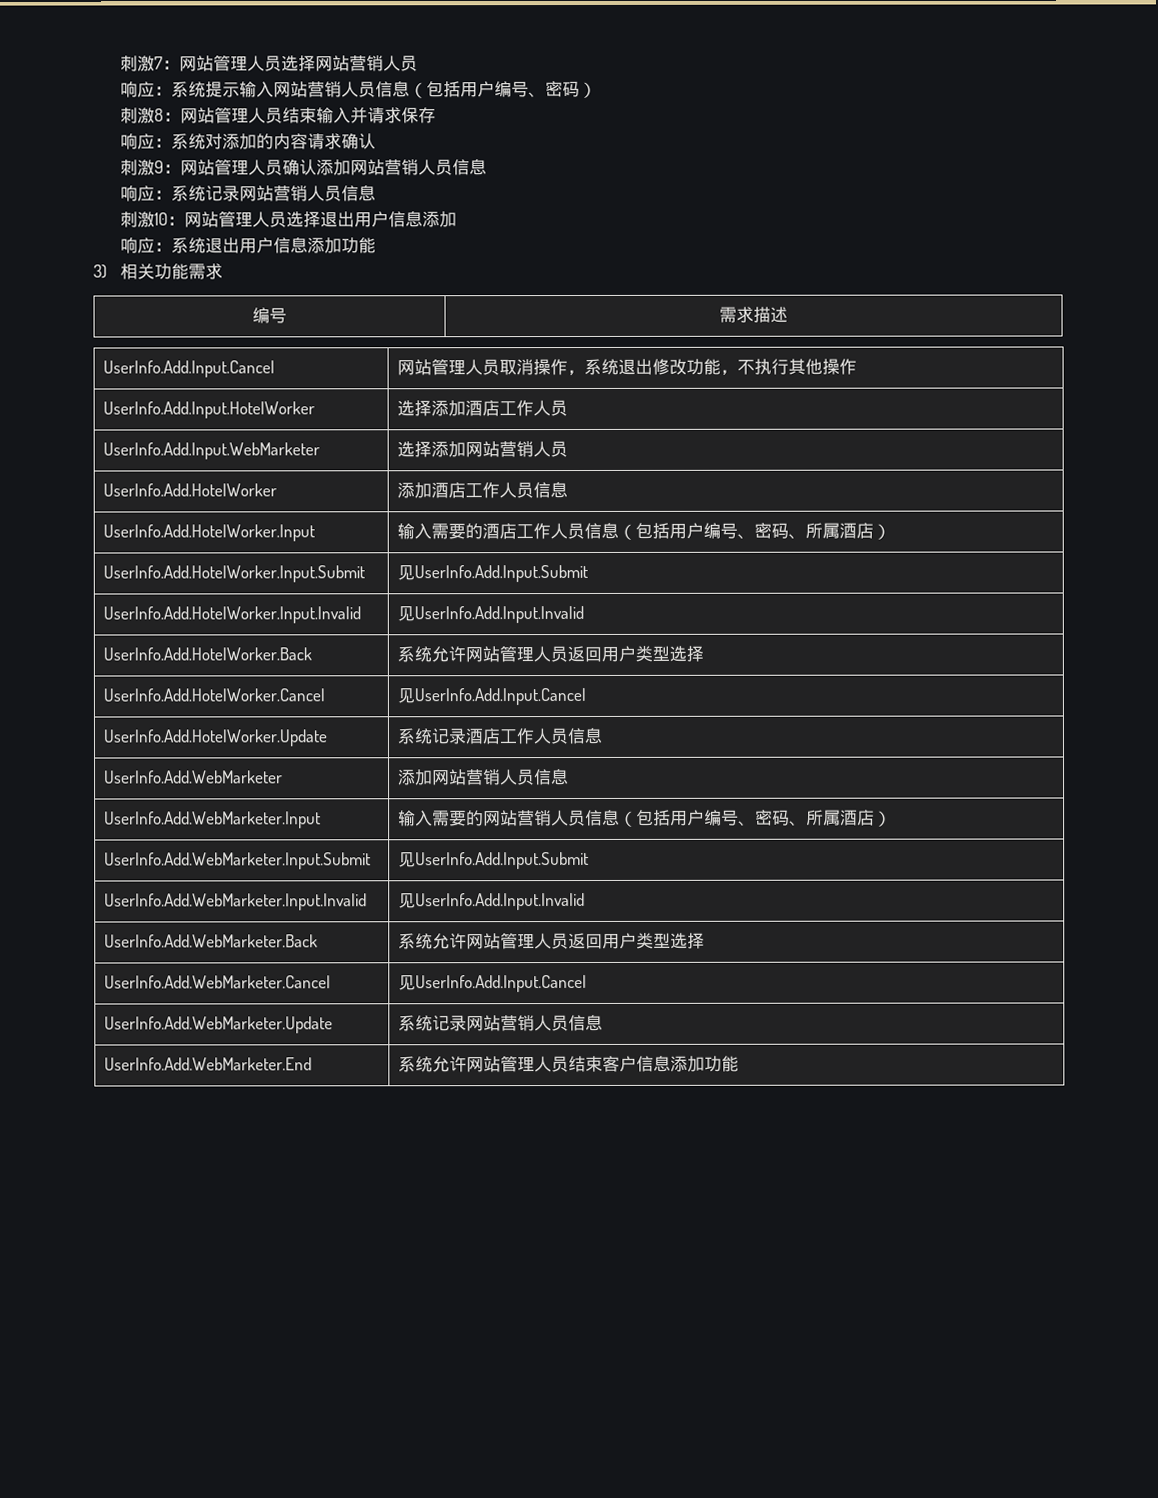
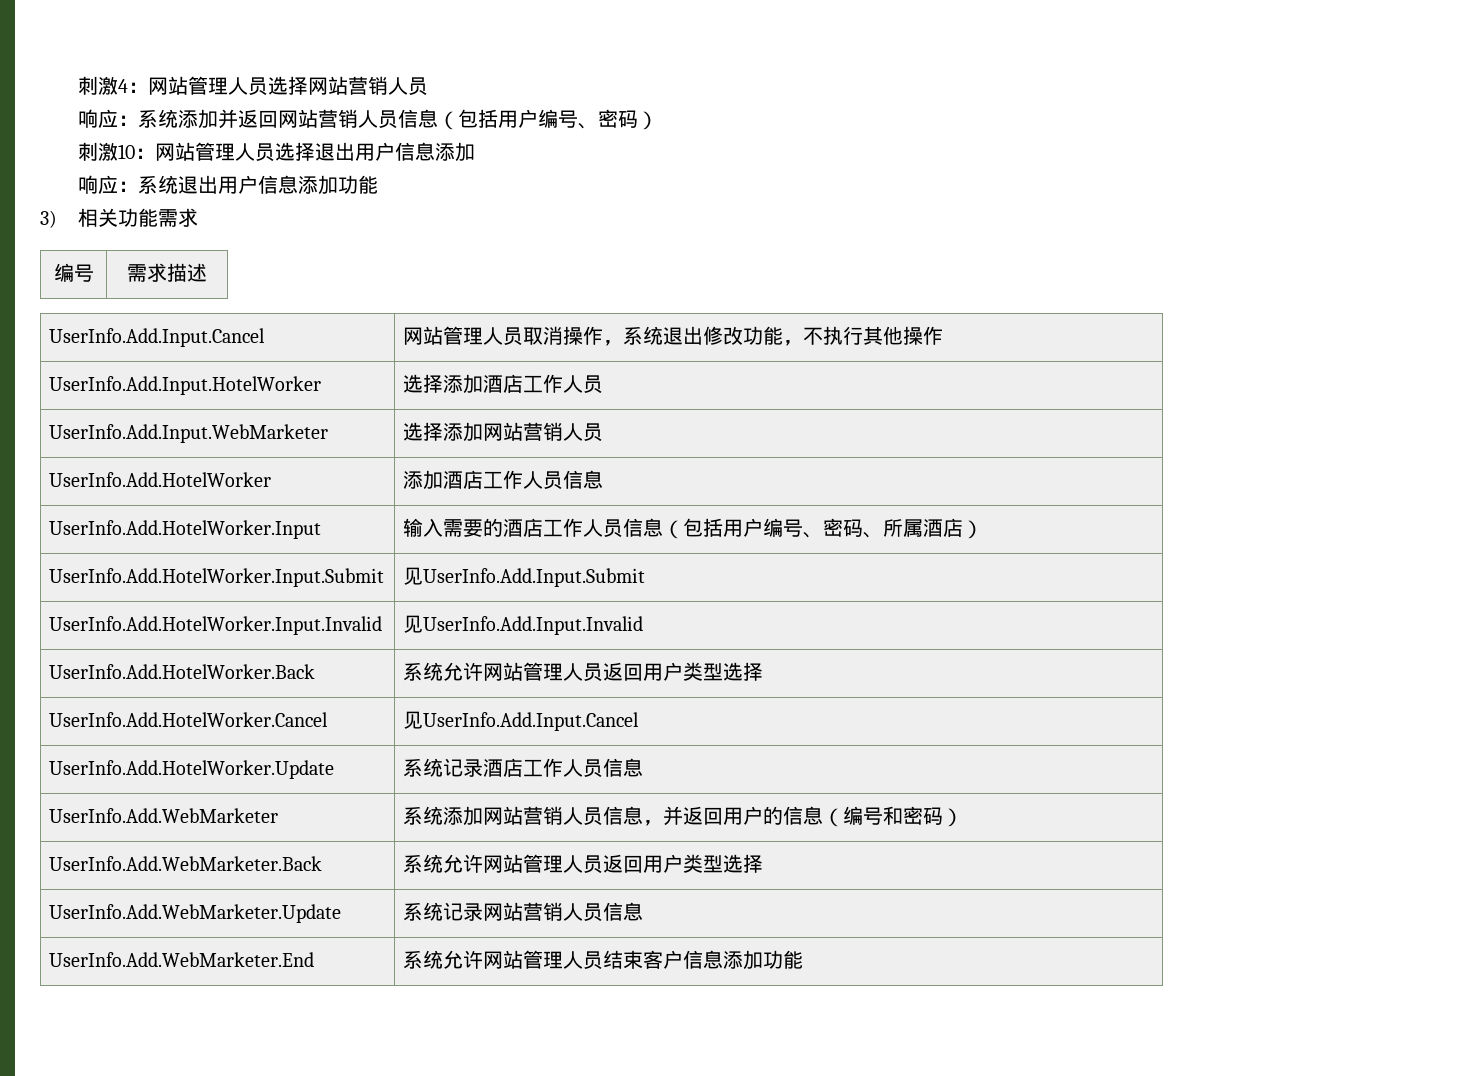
[119,55,163,72] 刺激7 -> [77,76,128,95] 刺激4
[204,81,274,98] 提示输入 -> [177,109,278,129] 添加并返回
[119,107,436,124] [119,133,376,150] [119,159,487,176] [119,185,376,202] // 刺激8：网站管理人员结束输入并请求保存 // 响应：系统对添加的内容请求确认 // 刺激9：网站管理人员确认添加网站营销人员信息 // 响应：系统记录网站营销人员信息 -> (658, 120) none
[397,769,569,786] [103,811,321,829] [397,809,892,827] [103,852,371,870] [397,851,589,870] [103,893,367,911] [397,892,585,911] 添加网站营销人员信息 // UserInfo.Add.WebMarketer.Input | 输入需要的网站营销人员信息（包括用户编号、密码、所属酒店） // UserInfo.Add.WebMarketer.Input.Submit | 见UserInfo.Add.Input.Submit // UserInfo.Add.WebMarketer.Input.Invalid | 见UserInfo.Add.Input.Invalid -> [403,806,964,827] 系统添加网站营销人员信息，并返回用户的信息（编号和密码）
[103,975,331,989] [397,974,587,993] // UserInfo.Add.WebMarketer.Cancel | 见UserInfo.Add.Input.Cancel -> (764, 863) none

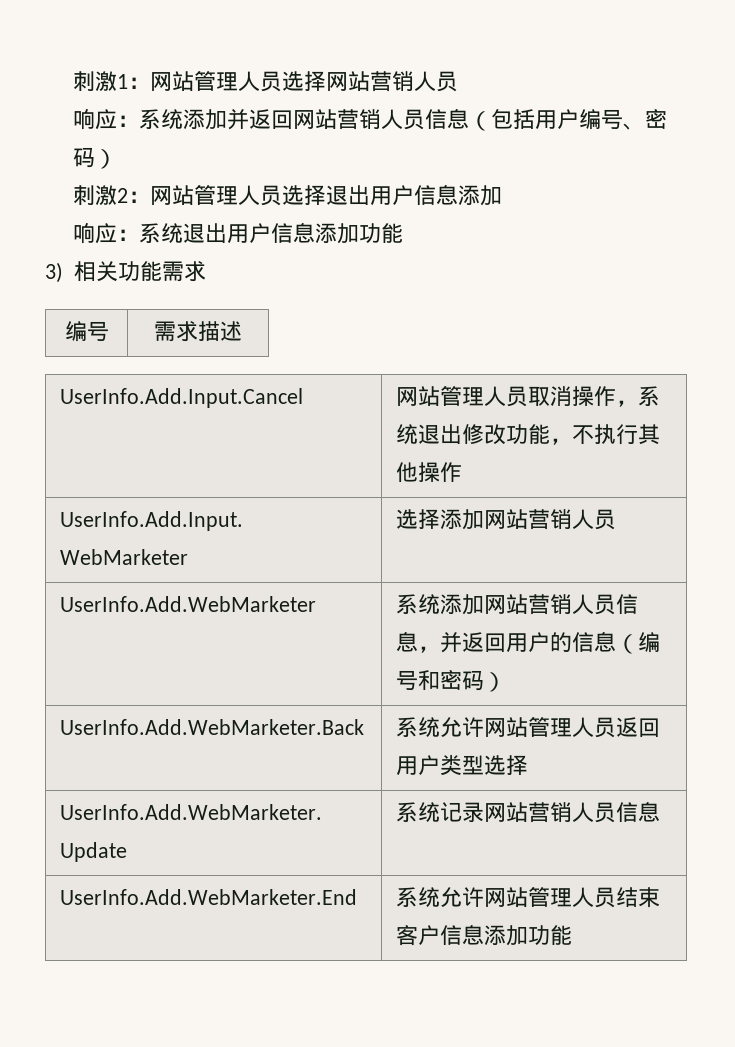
[77,76,128,95] 刺激4 -> [72,71,128,92] 刺激1
[117,144,135,159] 10 -> [116,188,128,203] 2
[49,376,322,395] [403,374,604,394] // UserInfo.Add.Input.HotelWorker | 选择添加酒店工作人员 -> (462, 472) none
[49,472,272,487] [403,470,604,490] [49,520,322,539] [403,518,984,539] [49,568,385,587] [403,567,646,587] [49,616,383,635] [403,615,644,635] [49,664,316,679] [403,662,764,682] [49,712,329,727] [403,711,640,731] [49,760,335,779] [403,758,644,778] // UserInfo.Add.HotelWorker | 添加酒店工作人员信息 // UserInfo.Add.HotelWorker.Input | 输入需要的酒店工作人员信息（包括用户编号、密码、所属酒店） // UserInfo.Add.HotelWorker.Input.Submit | 见UserInfo.Add.Input.Submit // UserInfo.Add.HotelWorker.Input.Invalid | 见UserInfo.Add.Input.Invalid // UserInfo.Add.HotelWorker.Back | 系统允许网站管理人员返回用户类型选择 // UserInfo.Add.HotelWorker.Cancel | 见UserInfo.Add.Input.Cancel // UserInfo.Add.HotelWorker.Update | 系统记录酒店工作人员信息 -> (616, 519) none

